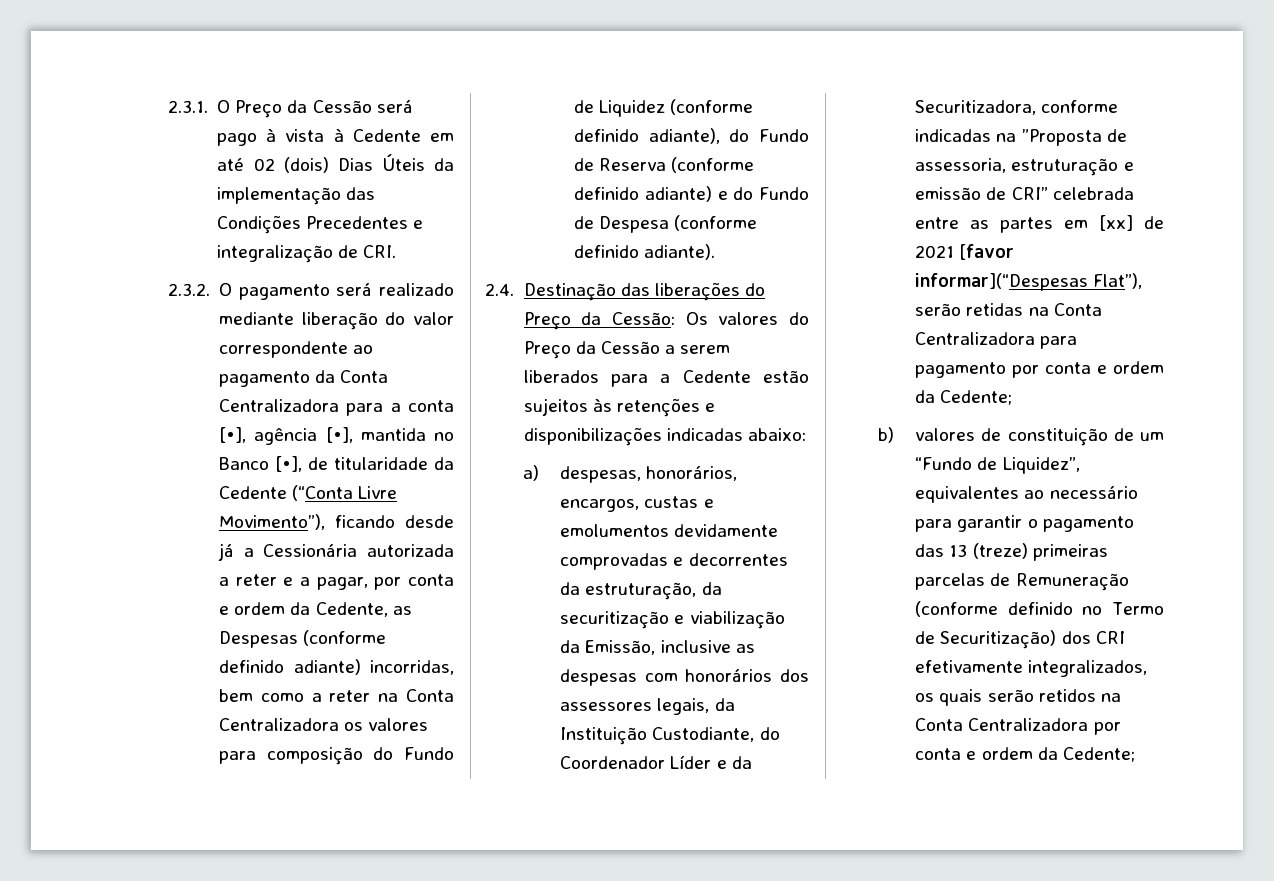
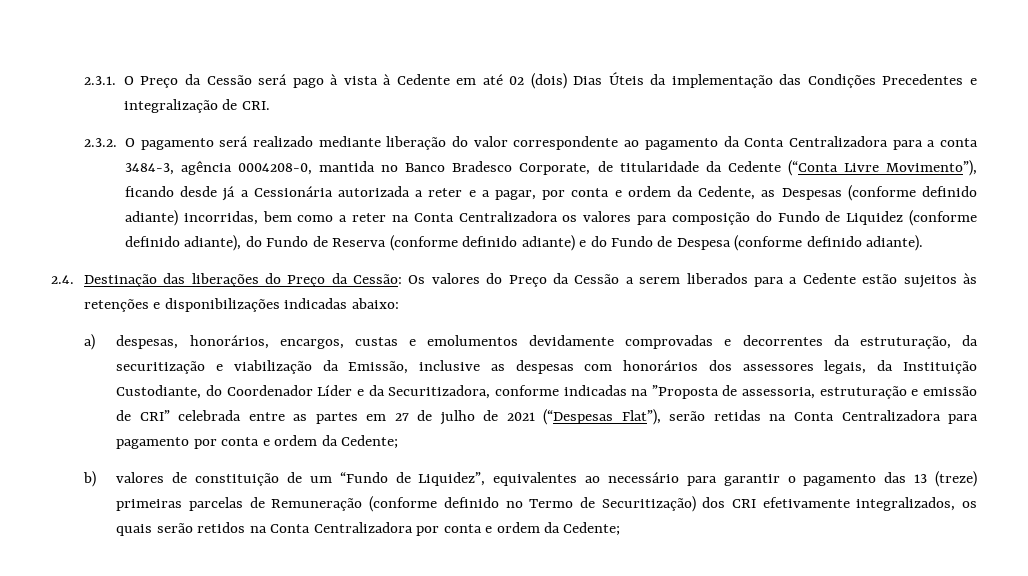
[219,427,353,445] [•], agência [•], -> [124,161,313,175] 3484-3, agência 0004208-0,
[275,456,303,472] [•], -> [452,161,591,175] Bradesco Corporate,
[1099,215,1164,231] [915,244,1015,260] [915,273,1089,291] [xx] de 2021 [favor informar](“Despesas -> [394,409,614,425] 27 de julho de 2021 (“Despesas

